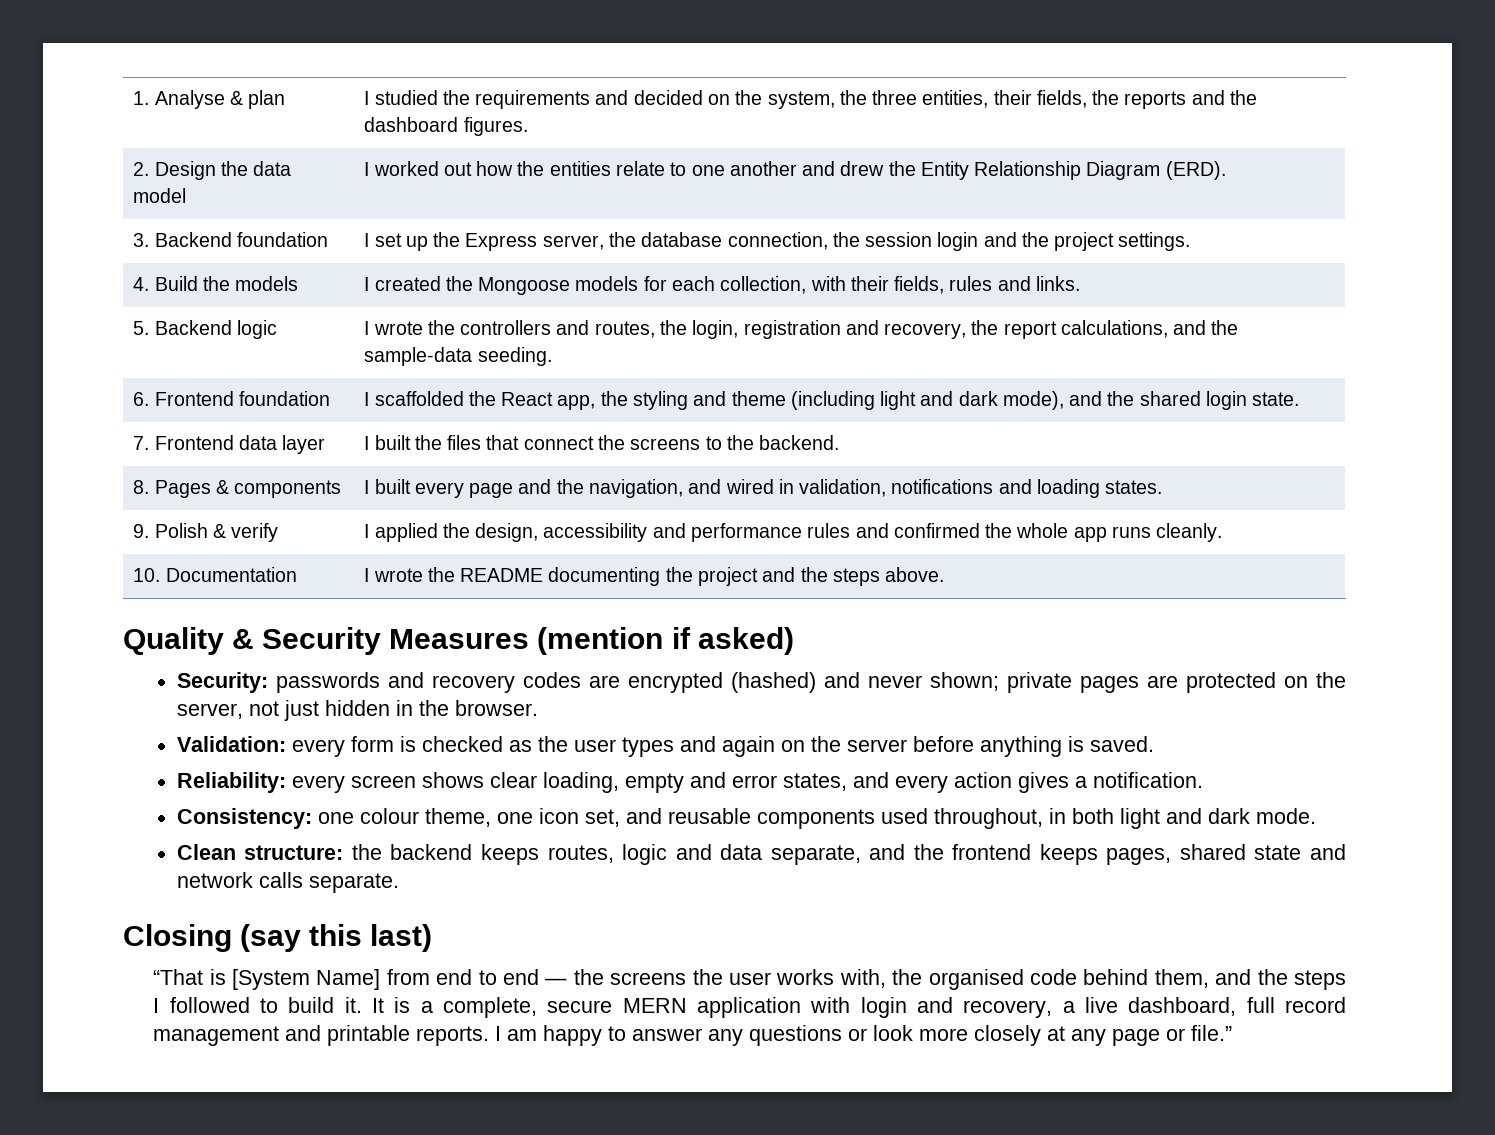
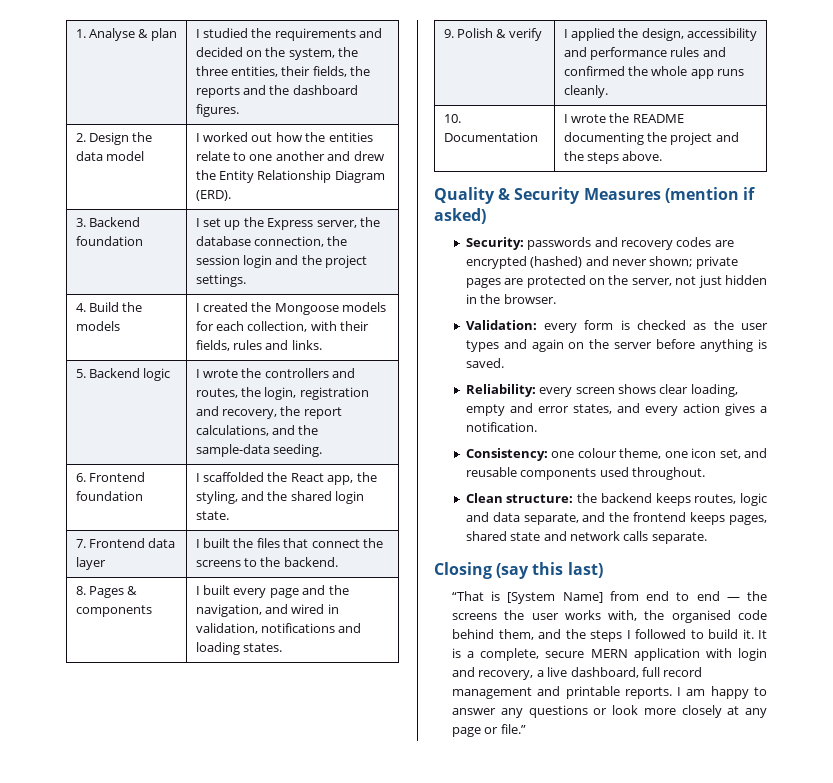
[632,391,1064,410] styling and theme (including light and dark mode), -> [195,491,238,504] styling,
[933,808,1316,829] throughout, in both light and dark mode. -> [631,467,705,480] throughout.

